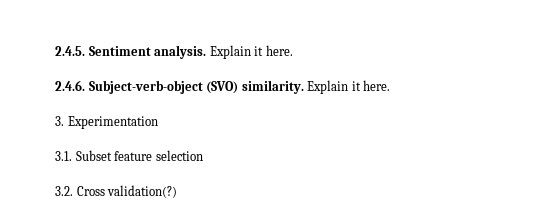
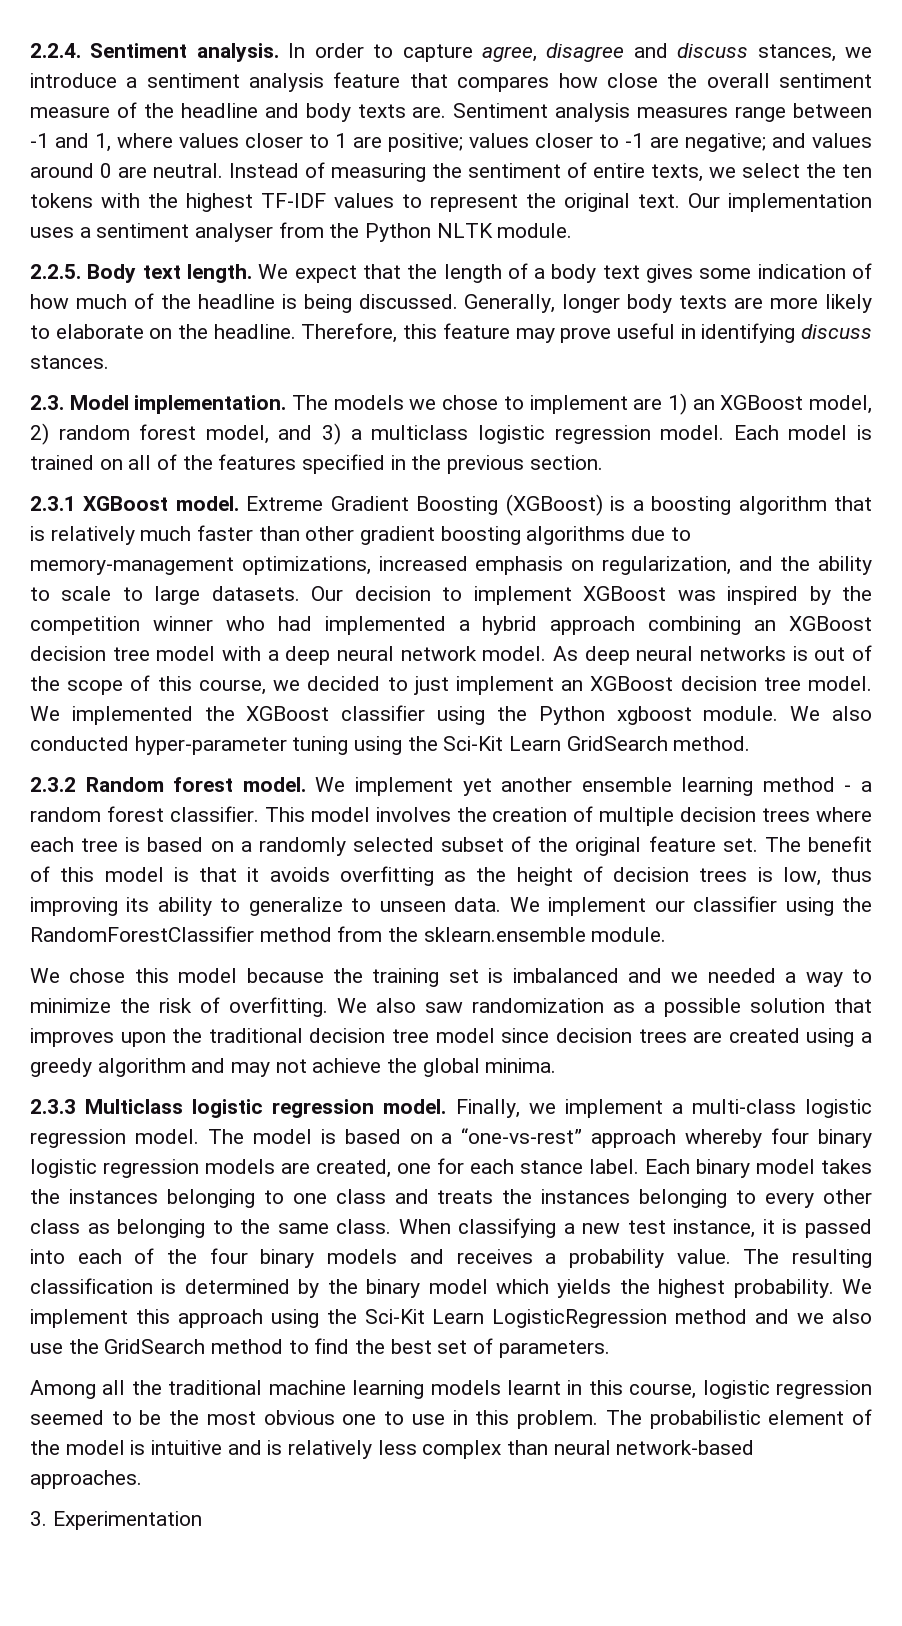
[55,46,85,56] 2.4.5. -> [30,43,81,58] 2.2.4.
[209,45,293,59] [55,80,391,94] [55,116,158,129] [55,150,203,161] [55,185,178,198] Explain it here. // 2.4.6. Subject-verb-object (SVO) similarity. Explain it here. // 3. Experimentation // 3.1. Subset feature selection // 3.2. Cross validation(?) -> [288,43,872,62] [30,72,873,92] [30,102,872,122] [30,133,872,152] [30,162,872,182] [30,193,872,212] [30,222,573,242] [30,263,872,283] [30,293,873,313] [30,323,873,343] [30,355,109,369] [30,393,873,415] [30,423,873,445] [30,454,603,474] [30,494,873,516] [30,525,691,545] [30,556,872,575] [30,586,872,605] [30,616,872,635] [30,645,872,665] [30,675,872,695] [30,705,873,725] [30,736,751,755] [30,777,873,796] [30,806,872,826] [30,836,872,856] [30,866,872,886] [30,896,872,916] [30,926,667,942] [30,968,872,987] [30,997,872,1017] [30,1028,872,1047] [30,1058,557,1077] [30,1099,873,1118] [30,1128,872,1148] [30,1158,872,1178] [30,1189,872,1208] [30,1218,872,1238] [30,1248,873,1268] [30,1278,872,1298] [30,1309,872,1328] [30,1338,610,1358] [30,1380,872,1399] [30,1409,873,1429] [30,1440,755,1459] [30,1470,142,1489] [30,1511,202,1530] In order to capture agree, disagree and discuss stances, we introduce a sentiment analysis feature that compares how close the overall sentiment measure of the headline and body texts are. Sentiment analysis measures range between -1 and 1, where values closer to 1 are positive; values closer to -1 are negative; and values around 0 are neutral. Instead of measuring the sentiment of entire texts, we select the ten tokens with the highest TF-IDF values to represent the original text. Our implementation uses a sentiment analyser from the Python NLTK module. // 2.2.5. Body text length. We expect that the length of a body text gives some indication of how much of the headline is being discussed. Generally, longer body texts are more likely to elaborate on the headline. Therefore, this feature may prove useful in identifying discuss stances. // 2.3. Model implementation. The models we chose to implement are 1) an XGBoost model, 2) random forest model, and 3) a multiclass logistic regression model. Each model is trained on all of the features specified in the previous section. // 2.3.1 XGBoost model. Extreme Gradient Boosting (XGBoost) is a boosting algorithm that is relatively much faster than other gradient boosting algorithms due to memory-management optimizations, increased emphasis on regularization, and the ability to scale to large datasets. Our decision to implement XGBoost was inspired by the competition winner who had implemented a hybrid approach combining an XGBoost decision tree model with a deep neural network model. As deep neural networks is out of the scope of this course, we decided to just implement an XGBoost decision tree model. We implemented the XGBoost classifier using the Python xgboost module. We also conducted hyper-parameter tuning using the Sci-Kit Learn GridSearch method. // 2.3.2 Random forest model. We implement yet another ensemble learning method - a random forest classifier. This model involves the creation of multiple decision trees where each tree is based on a randomly selected subset of the original feature set. The benefit of this model is that it avoids overfitting as the height of decision trees is low, thus improving its ability to generalize to unseen data. We implement our classifier using the RandomForestClassifier method from the sklearn.ensemble module. // We chose this model because the training set is imbalanced and we needed a way to minimize the risk of overfitting. We also saw randomization as a possible solution that improves upon the traditional decision tree model since decision trees are created using a greedy algorithm and may not achieve the global minima. // 2.3.3 Multiclass logistic regression model. Finally, we implement a multi-class logistic regression model. The model is based on a “one-vs-rest” approach whereby four binary logistic regression models are created, one for each stance label. Each binary model takes the instances belonging to one class and treats the instances belonging to every other class as belonging to the same class. When classifying a new test instance, it is passed into each of the four binary models and receives a probability value. The resulting classification is determined by the binary model which yields the highest probability. We implement this approach using the Sci-Kit Learn LogisticRegression method and we also use the GridSearch method to find the best set of parameters. // Among all the traditional machine learning models learnt in this course, logistic regression seemed to be the most obvious one to use in this problem. The probabilistic element of the model is intuitive and is relatively less complex than neural network-based approaches. // 3. Experimentation

